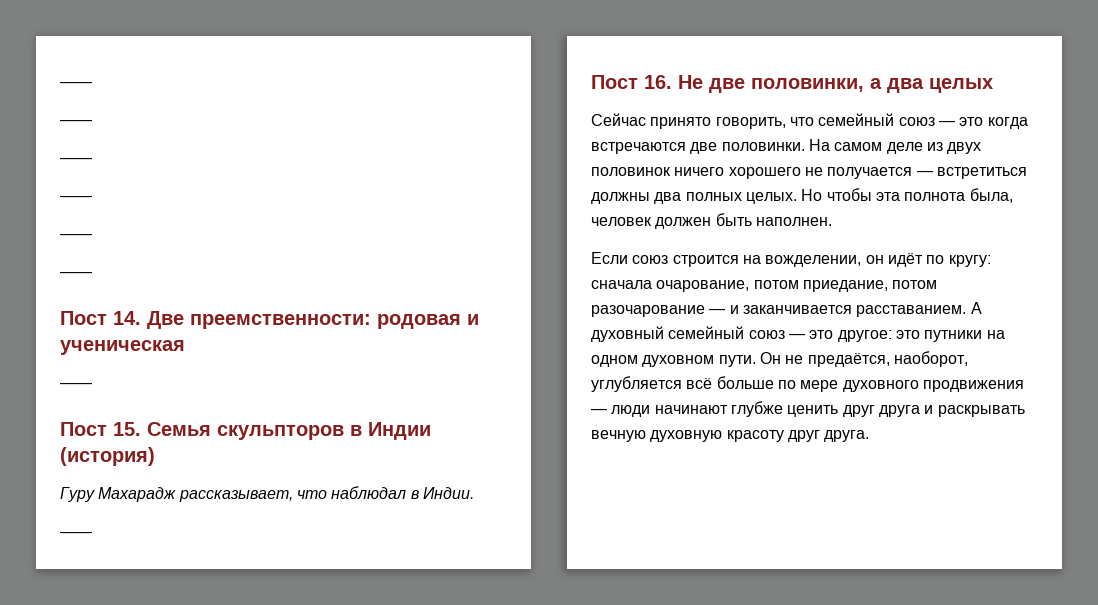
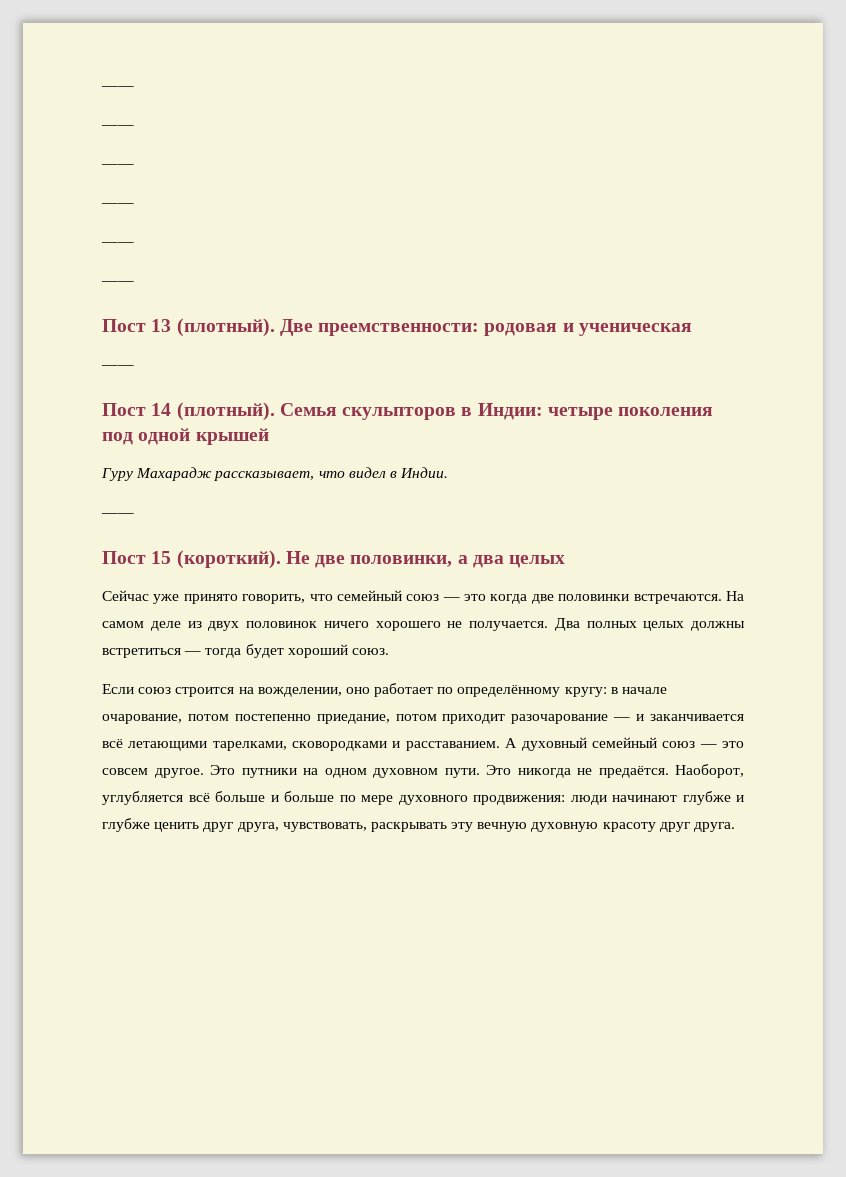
[113,311,141,325] 14. -> [151,318,275,337] 13 (плотный).
[113,422,141,436] 15. -> [151,402,275,421] 14 (плотный).
[368,422,431,440] [60,447,155,466] Индии (история) -> [477,403,714,420] [102,428,269,445] Индии: четыре поколения под одной крышей
[331,486,407,499] наблюдал -> [348,467,386,478] видел
[644,75,672,89] 16. -> [151,550,281,569] 15 (короткий).
(646, 119) none -> [153,594,180,604] уже
[591,142,805,154] встречаются две половинки. -> [531,594,722,604] две половинки встречаются.
[827,167,1027,179] [591,188,1013,204] [591,213,832,229] получается — встретиться должны два полных целых. Но чтобы эта полнота была, человек должен быть наполнен. -> [469,618,745,631] [102,644,389,658] получается. Два полных целых должны встретиться — тогда будет хороший союз.
[865,253,991,267] [591,280,652,289] он идёт по кругу: сначала -> [345,683,668,697] оно работает по определённому кругу: в начале
(799, 284) none -> [234,714,311,721] постепенно
(938, 284) none -> [442,714,506,724] приходит
(852, 309) none -> [102,739,401,751] всё летающими тарелками, сковородками и
[837,330,920,342] другое: это -> [102,765,235,778] совсем другое. Это
[759,351,968,367] Он не предаётся, наоборот, -> [486,764,744,778] Это никогда не предаётся. Наоборот,
(774, 382) none -> [270,791,334,802] и больше
[922,380,1024,392] [591,409,607,414] продвижения — -> [473,795,565,805] продвижения:
[787,405,1025,417] ценить друг друга и раскрывать -> [736,795,744,802] [102,818,474,832] и глубже ценить друг друга, чувствовать, раскрывать эту

